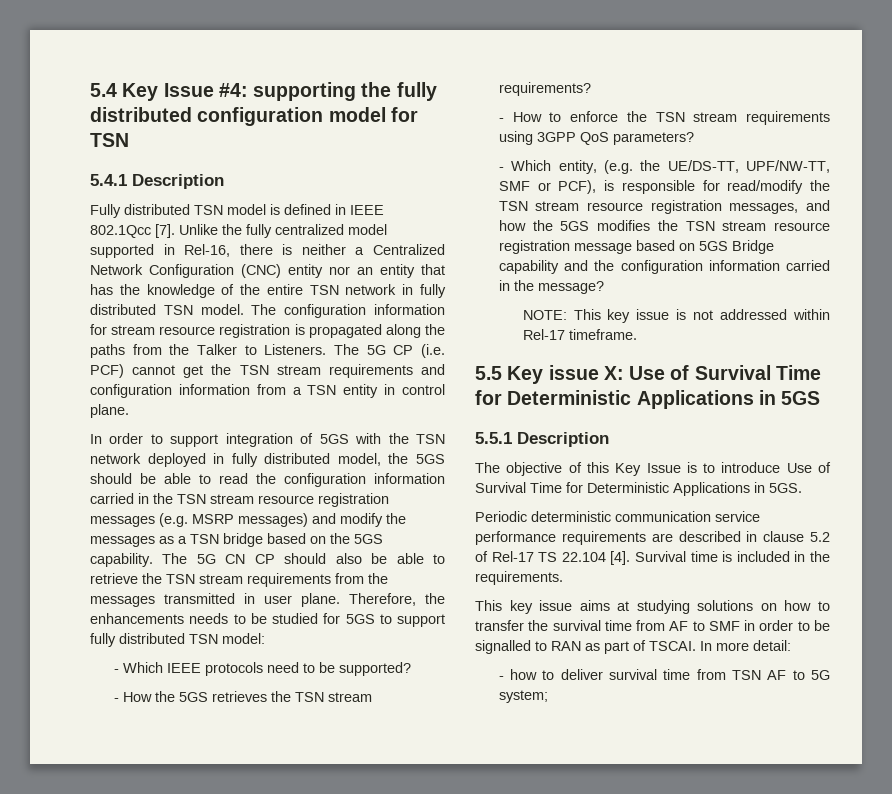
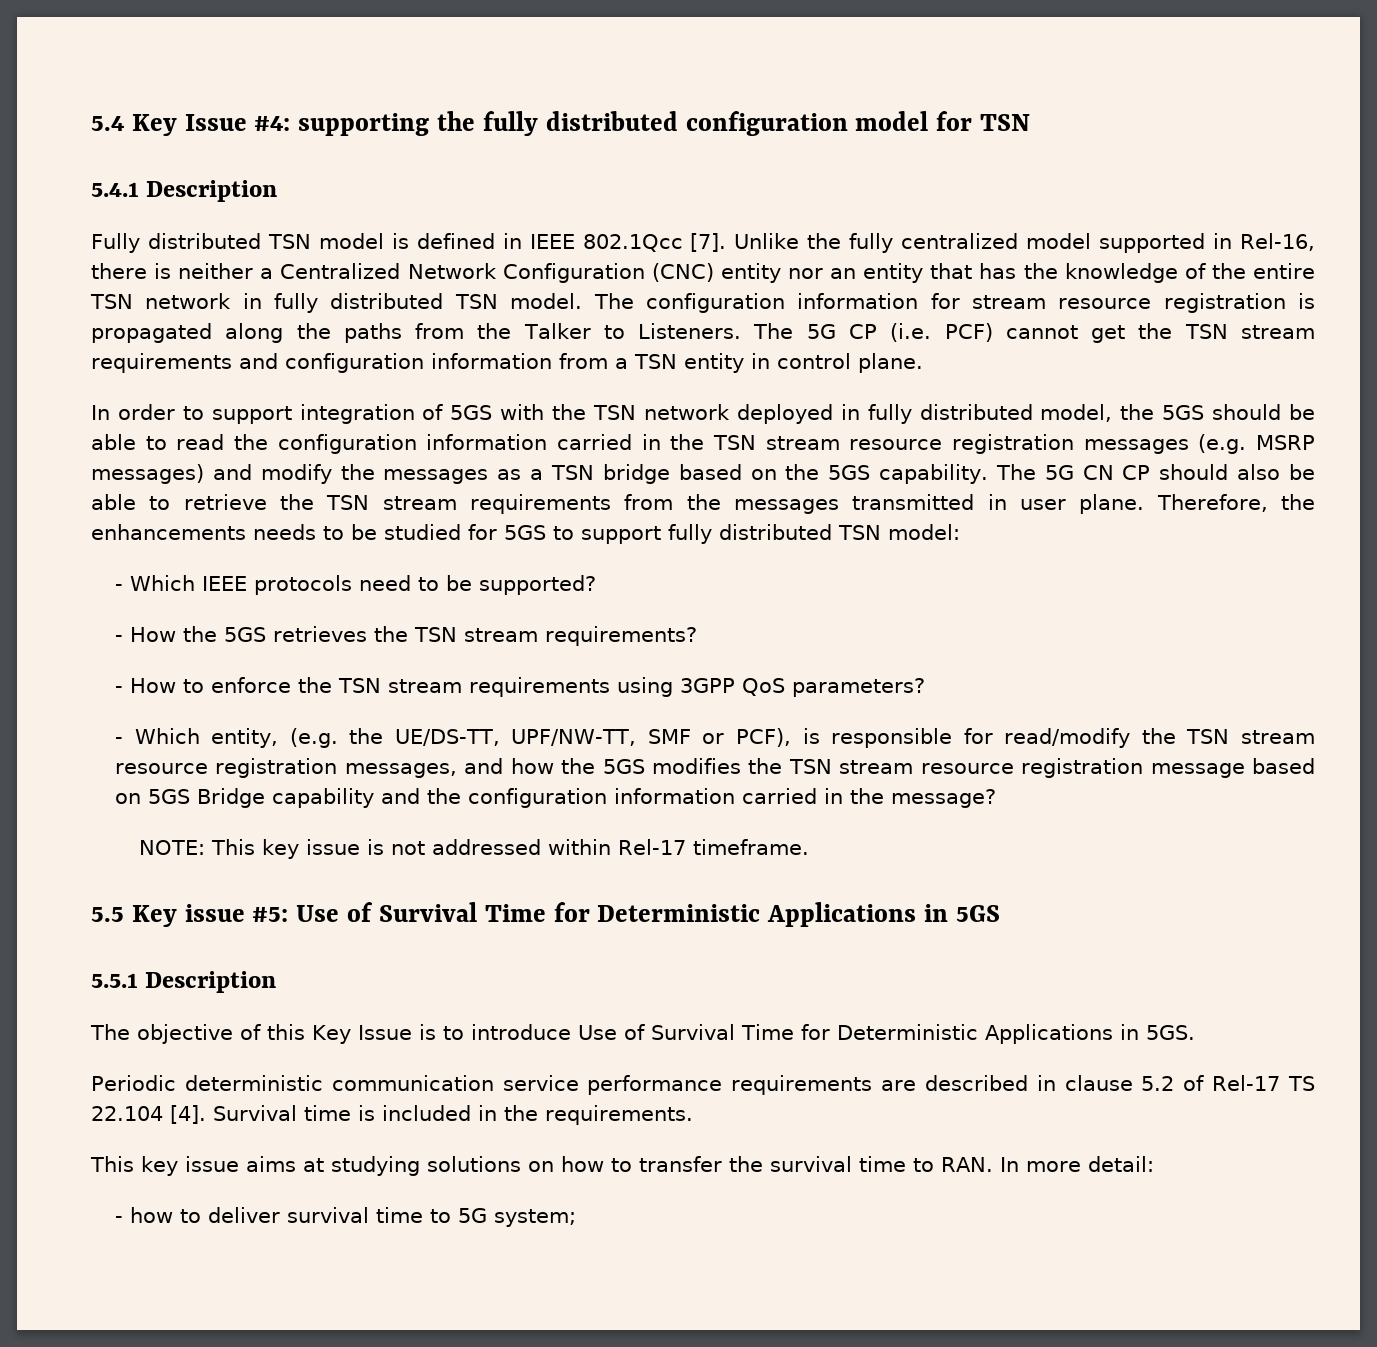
[603,366,624,380] X: -> [252,907,289,922] #5:
[636,620,830,631] [475,640,696,654] from AF to SMF in order to be signalled to RAN as part of TSCAI. -> [912,1157,993,1172] to RAN.
[696,669,787,680] from TSN AF -> (423, 1215) none

